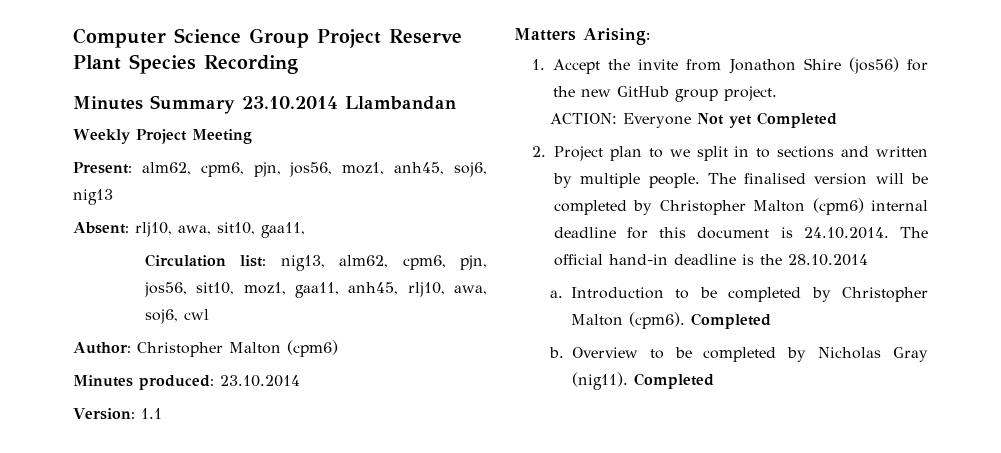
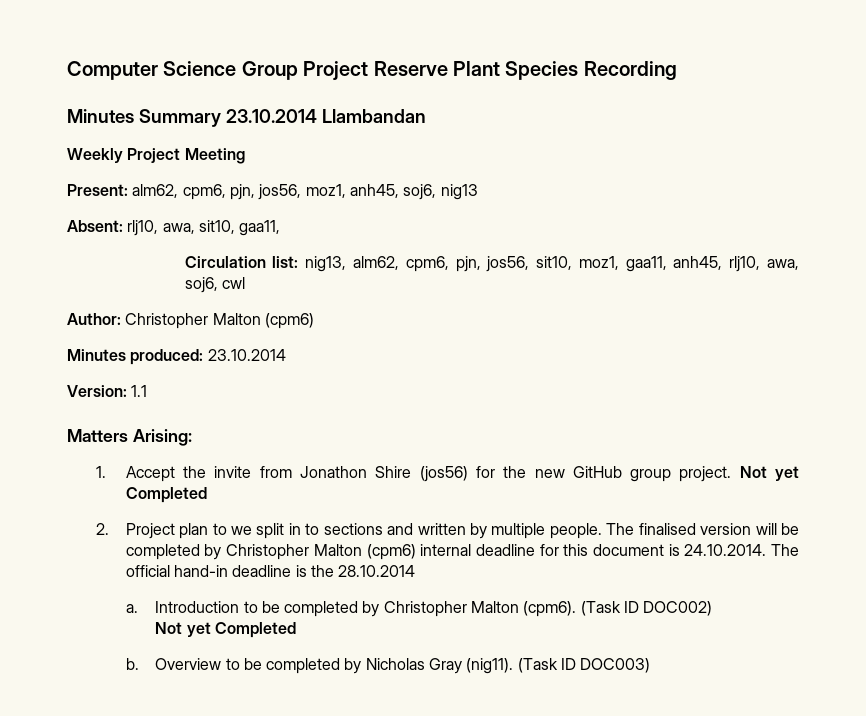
[549,113,691,128] // ACTION: Everyone -> (732, 474) none
(685, 320) none -> [580,601,713,616] [155,622,211,637] (Task ID DOC002) // Not yet
[633,373,714,389] Completed -> [517,658,651,673] (Task ID DOC003)

